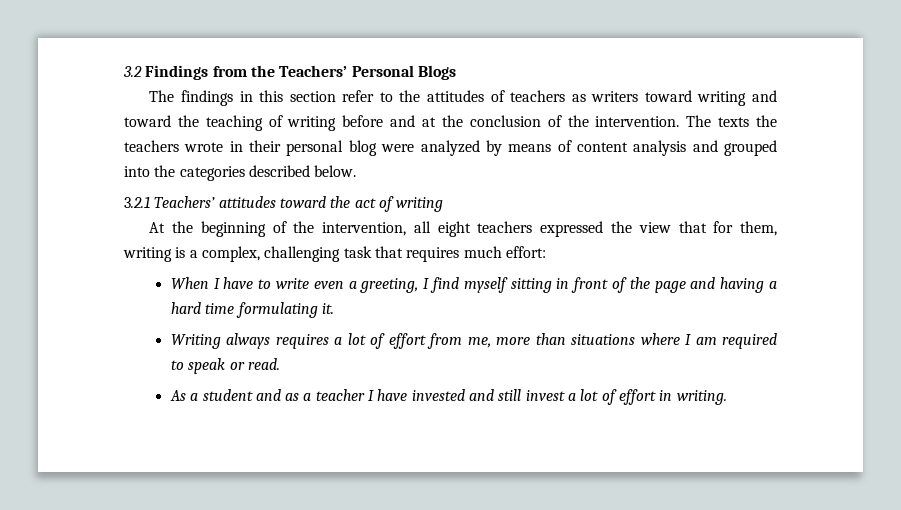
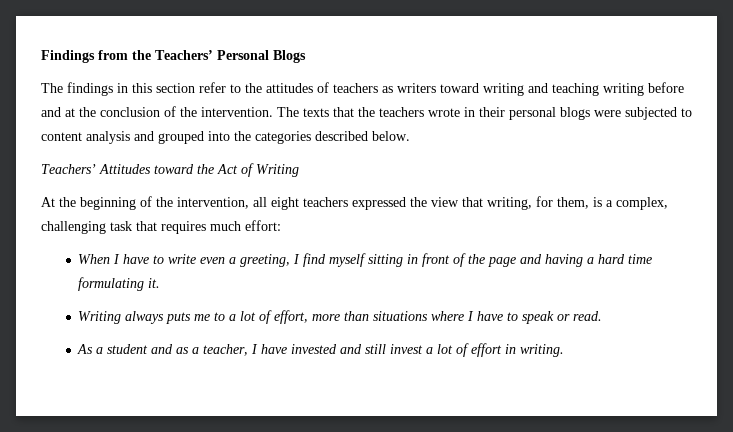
[123,66,142,77] 3.2 -> (41, 56) none
[124,115,283,131] toward the teaching of -> [552,83,599,96] teaching
(750, 122) none -> [333,107,354,117] that
[348,140,572,156] blog were analyzed by means of -> [560,107,692,120] blogs were subjected to
[124,196,444,212] 3.2.1 Teachers’ attitudes toward the act of writing -> [41,163,299,177] Teachers’ Attitudes toward the Act of Writing
(707, 227) none -> [487,197,532,210] writing,
[123,247,172,262] writing -> (589, 203) none
[275,333,491,349] requires a lot of effort from me, -> [166,310,309,324] puts me to a lot of effort,
[695,333,777,349] am required -> [477,311,504,321] have
[315,389,365,401] teacher -> [203,344,249,356] teacher,

